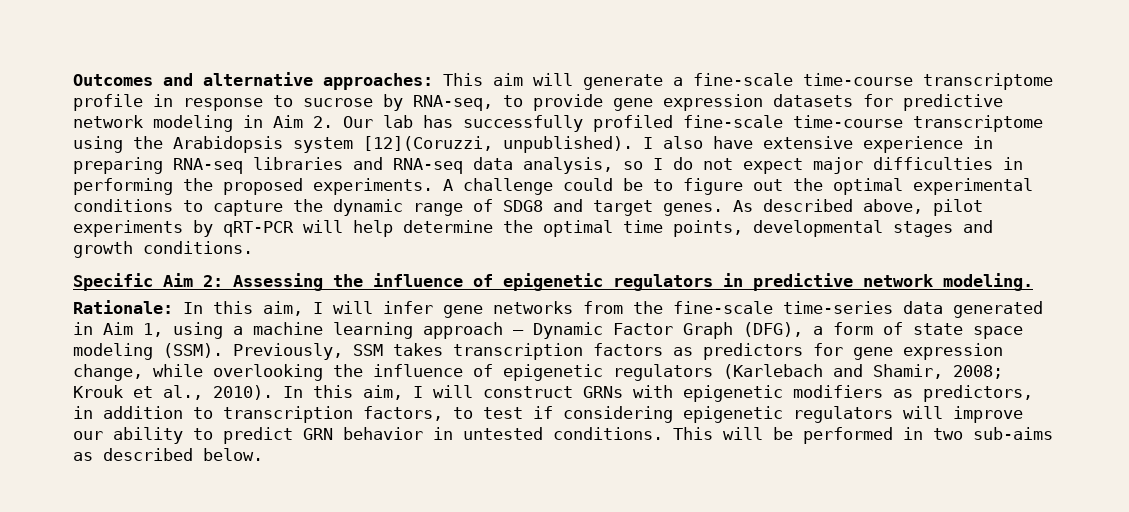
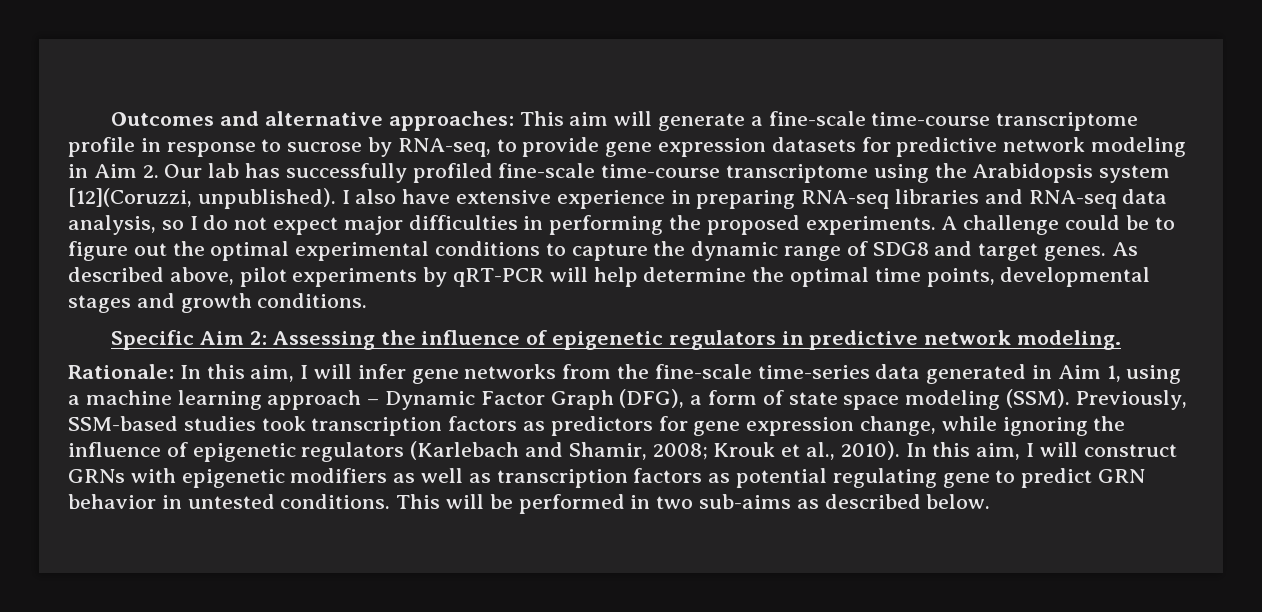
[353,343,443,356] SSM takes -> [68,416,306,431] SSM-based studies took
[213,364,323,381] overlooking -> [1002,417,1088,436] ignoring
[923,385,1033,402] [73,406,1023,423] [73,427,183,444] predictors, in addition to transcription factors, to test if considering epigenetic regulators will improve our ability -> [421,468,990,488] well as transcription factors as potential regulating gene

